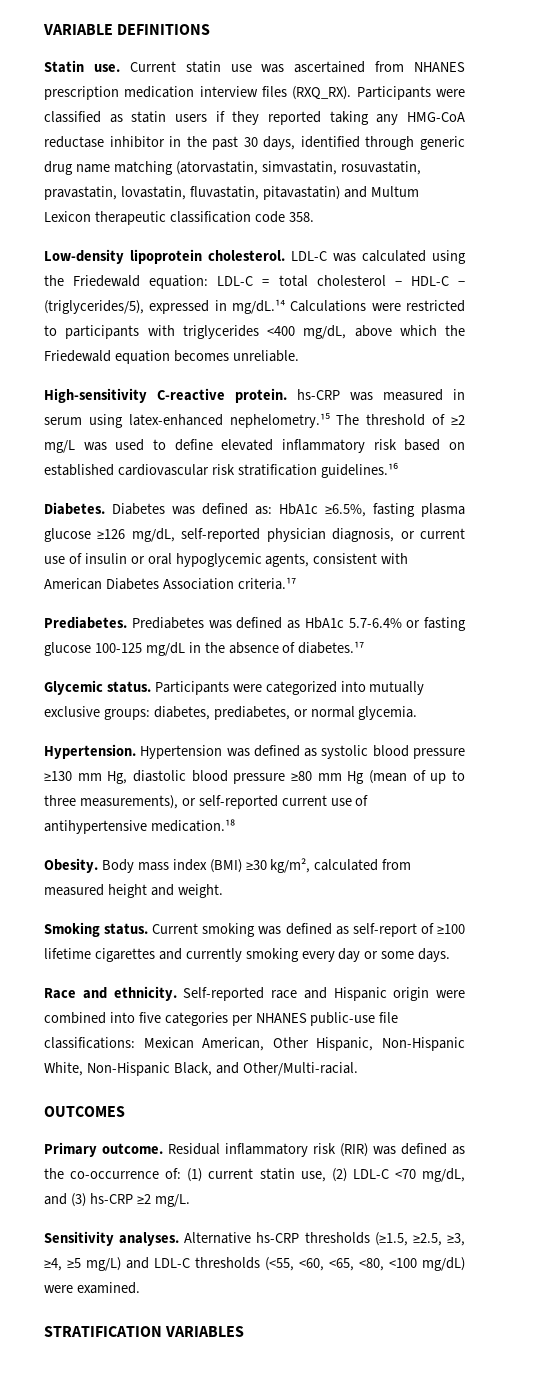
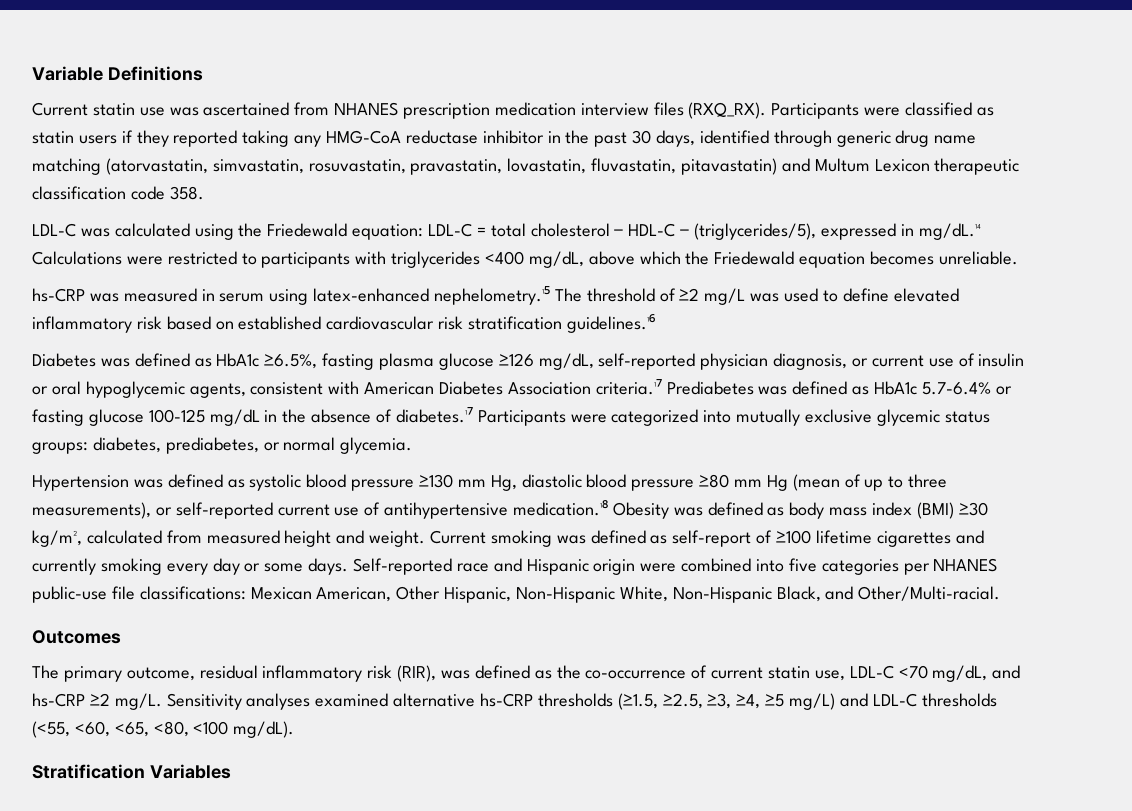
[43,24,211,35] [44,60,120,73] VARIABLE DEFINITIONS // Statin use. -> [32,66,203,81] Variable Definitions //
[44,249,285,264] Low-density lipoprotein cholesterol. -> (204, 193) none
[44,388,287,403] High-sensitivity C-reactive protein. -> (1018, 258) none
[44,502,105,515] Diabetes. -> (655, 323) none
[255,506,272,515] as: -> [194,358,212,367] as
[44,616,127,629] // Prediabetes. -> (662, 387) none
[44,680,151,695] // Glycemic status. -> (473, 415) none
(100, 711) none -> [876,409,990,426] glycemic status
[44,744,136,759] Hypertension. -> (413, 445) none
[44,858,134,873] // Obesity. Body -> [612,502,825,519] Obesity was defined as body
[44,922,149,937] // Smoking status. -> (426, 538) none
[44,986,177,1001] // Race and ethnicity. -> (349, 566) none
[44,1106,125,1117] [44,1142,368,1157] OUTCOMES // Primary outcome. Residual inflammatory risk (RIR) -> [32,630,121,644] [32,665,437,682] Outcomes // The primary outcome, residual inflammatory risk (RIR),
[165,1168,203,1182] of: (1) -> [691,665,708,679] of
[331,1168,347,1182] (2) -> (845, 675) none
[70,1193,86,1207] (3) -> (1021, 672) none
[44,1231,252,1246] // Sensitivity analyses. Alternative -> [166,693,476,710] Sensitivity analyses examined alternative
[422,1257,465,1271] [44,1282,140,1294] [44,1326,245,1337] mg/dL) were examined. // STRATIFICATION VARIABLES -> [233,721,295,738] [32,764,231,779] mg/dL). // Stratification Variables

